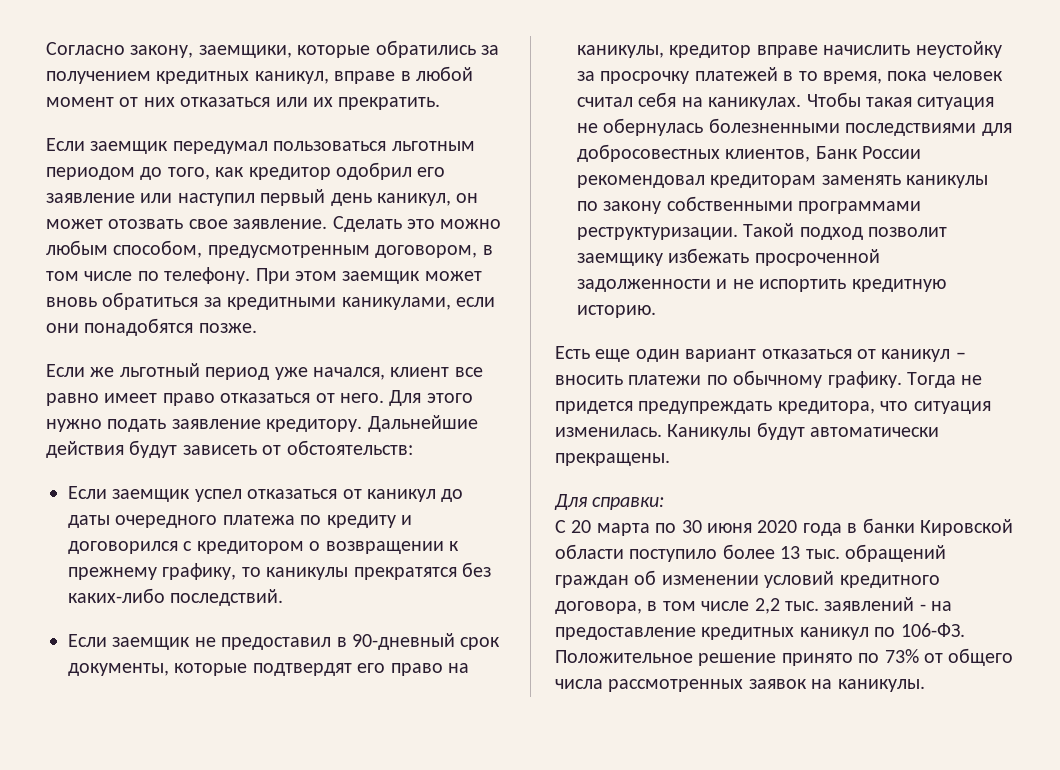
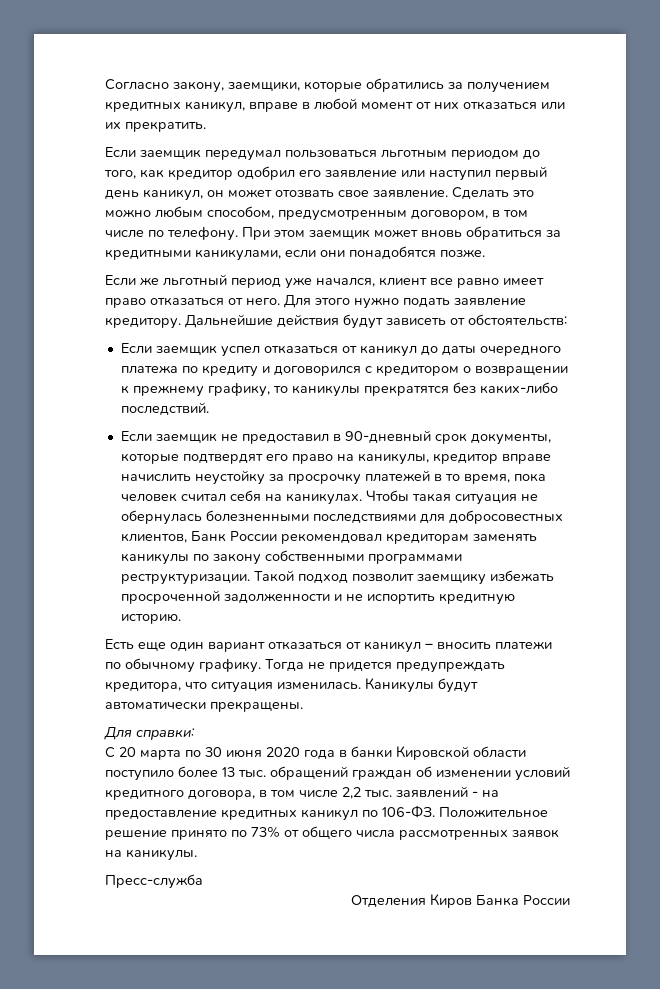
(925, 685) none -> [105,874,203,889] [351,894,570,908] // Пресс-служба // Отделения Киров Банка России

